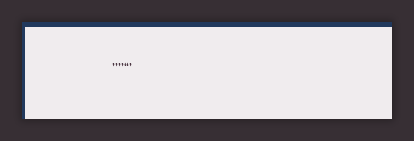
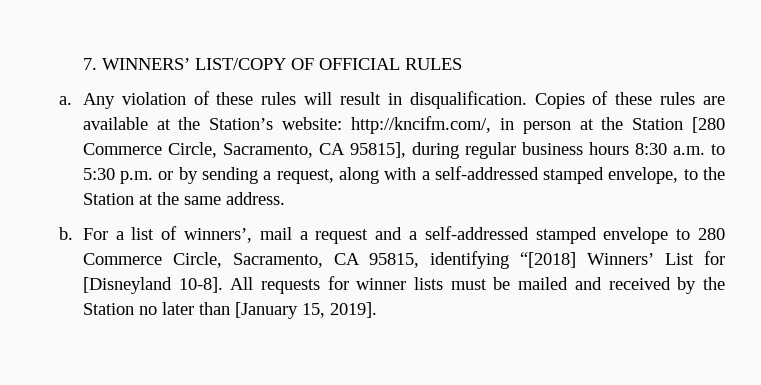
[112,62,133,73] ’’’’“’ -> [82,58,462,70] [59,91,726,109] [82,116,726,134] [82,142,725,159] [82,166,725,184] [82,192,285,205] [59,226,725,244] [82,251,725,269] [82,276,725,294] [82,302,377,319] 7. WINNERS’ LIST/COPY OF OFFICIAL RULES // a. Any violation of these rules will result in disqualification. Copies of these rules are available at the Station’s website: http://kncifm.com/, in person at the Station [280 Commerce Circle, Sacramento, CA 95815], during regular business hours 8:30 a.m. to 5:30 p.m. or by sending a request, along with a self-addressed stamped envelope, to the Station at the same address. // b. For a list of winners’, mail a request and a self-addressed stamped envelope to 280 Commerce Circle, Sacramento, CA 95815, identifying “[2018] Winners’ List for [Disneyland 10-8]. All requests for winner lists must be mailed and received by the Station no later than [January 15, 2019].

